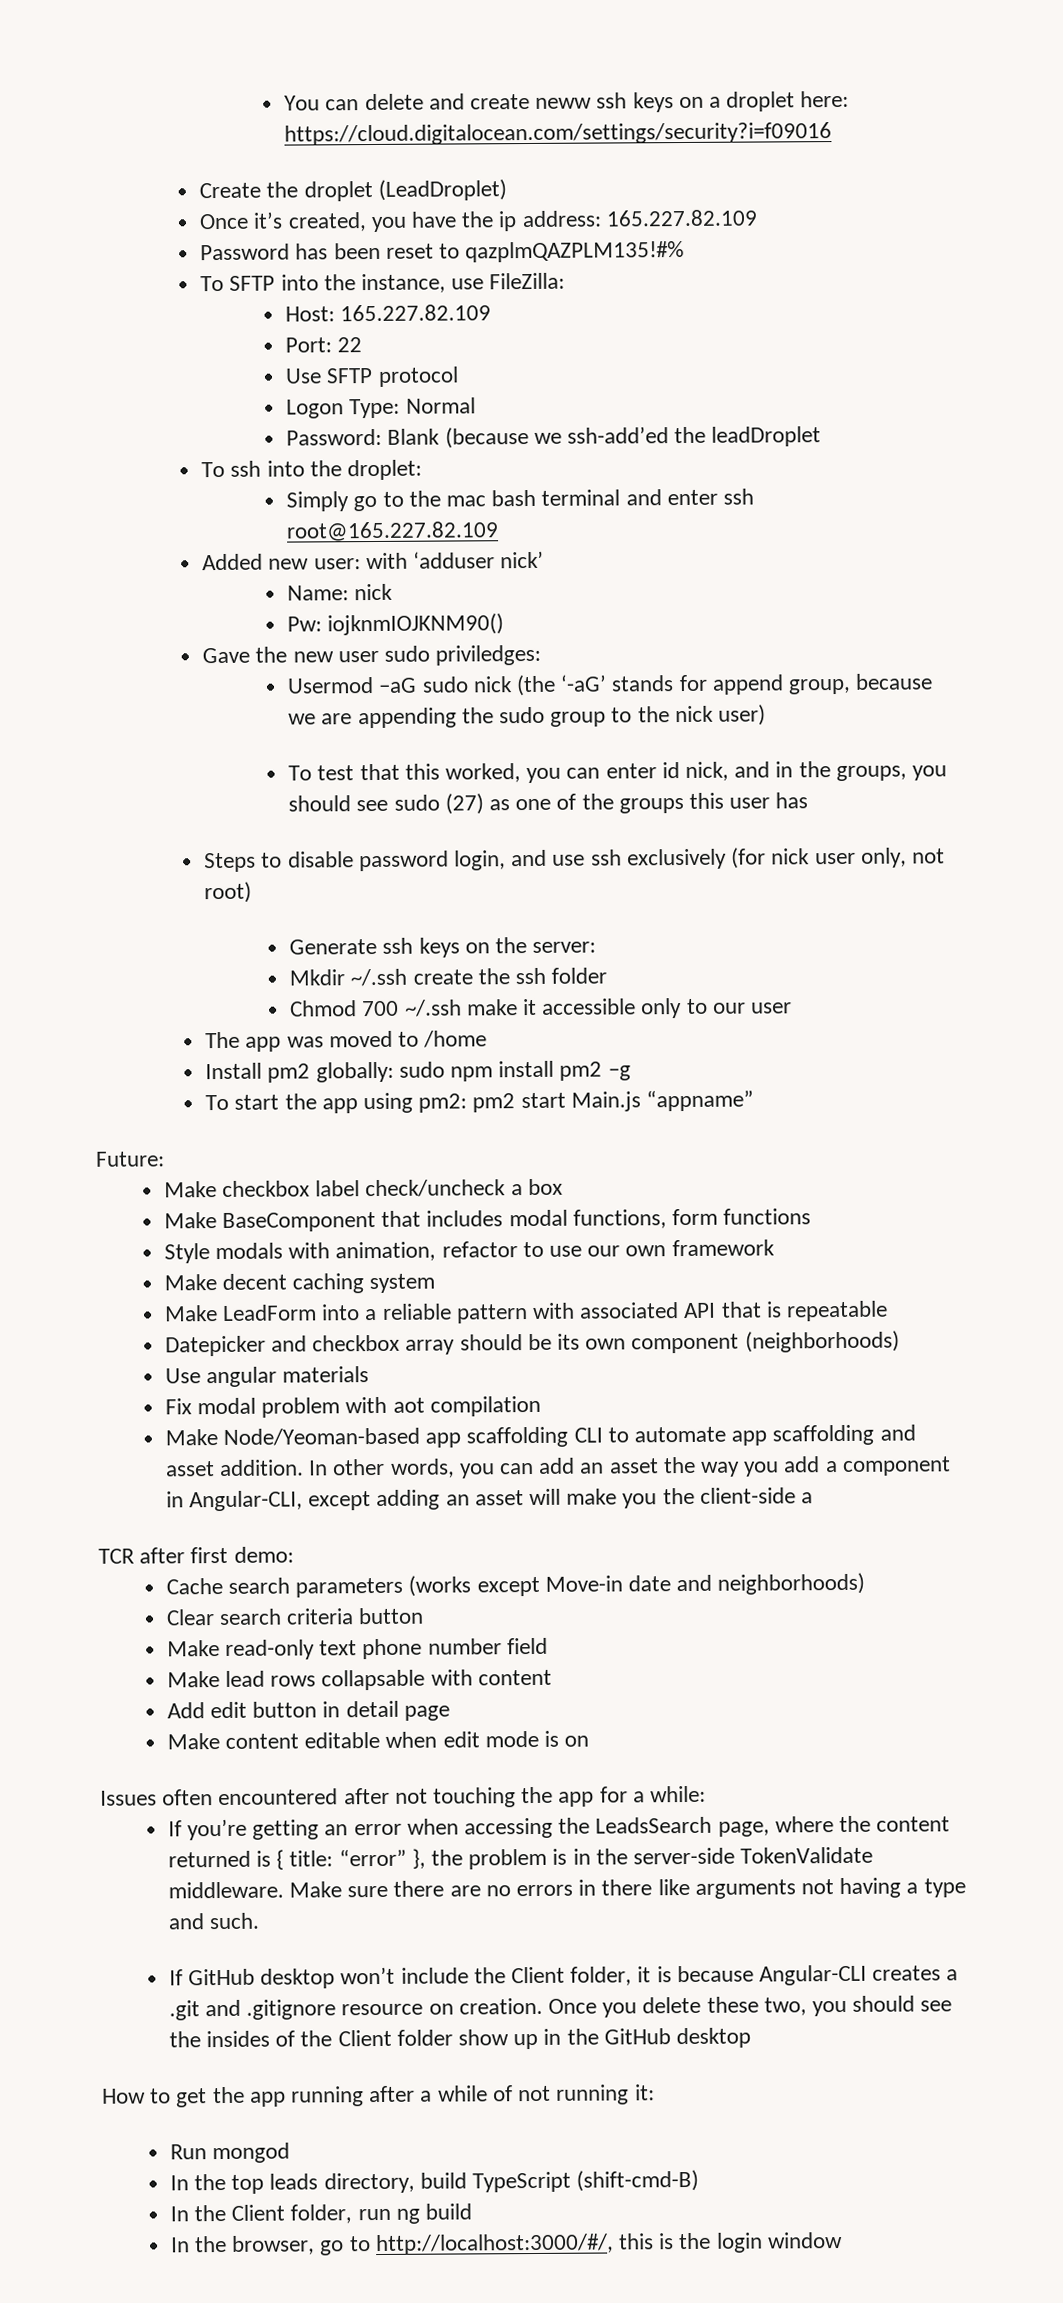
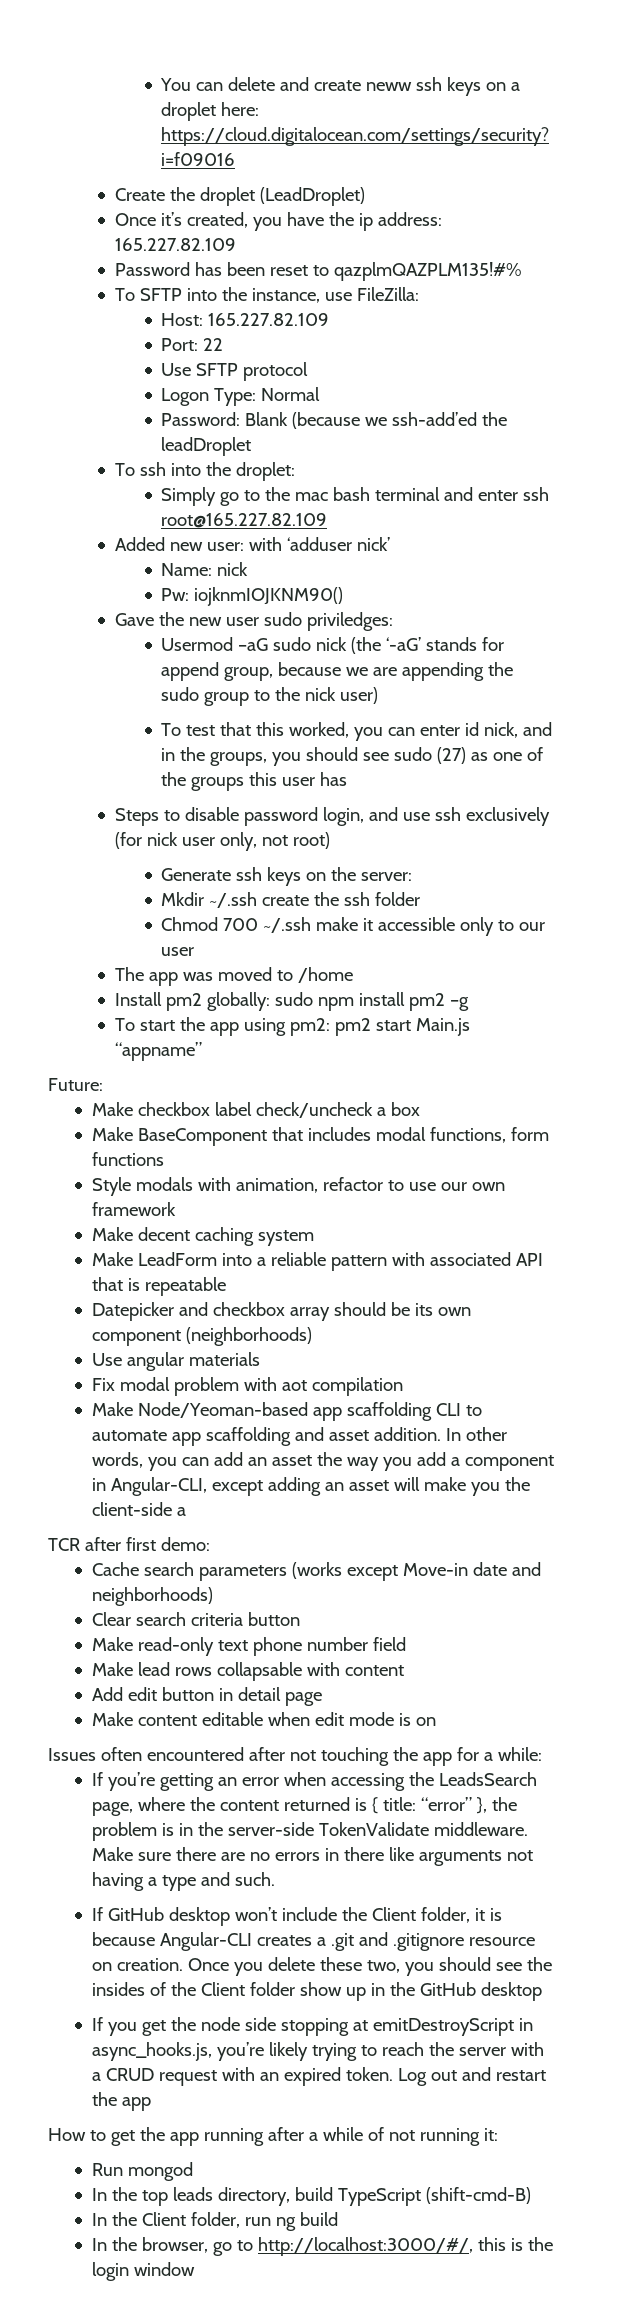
(752, 2038) none -> [91,2017,533,2036] [91,2042,544,2061] [91,2067,546,2086] [91,2092,151,2111] // If you get the node side stopping at emitDestroyScript in async_hooks.js, you’re likely trying to reach the server with a CRUD request with an expired token. Log out and restart the app

